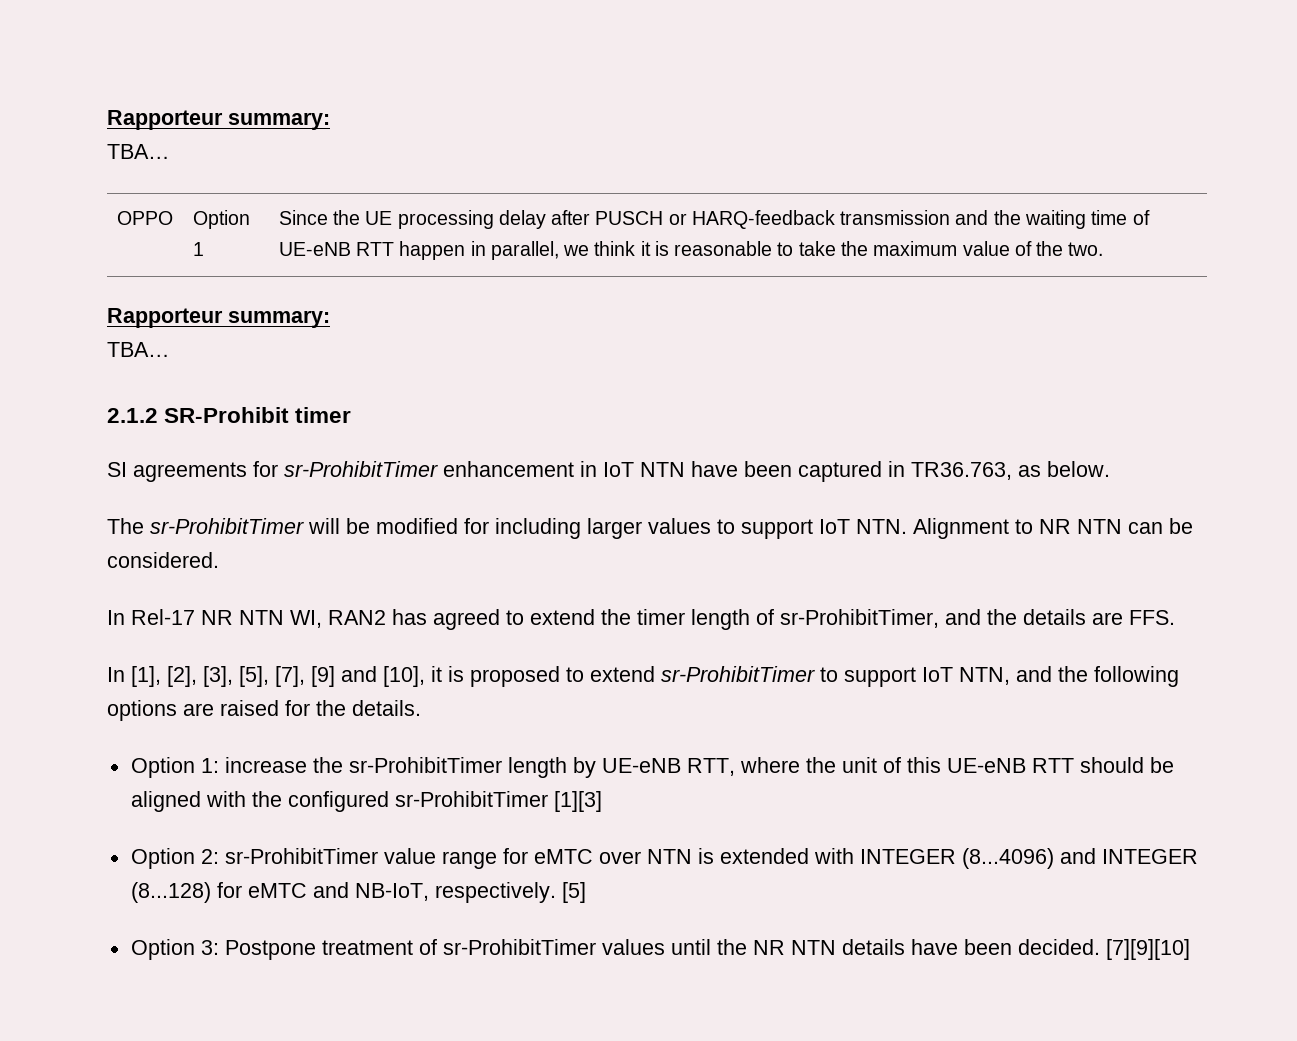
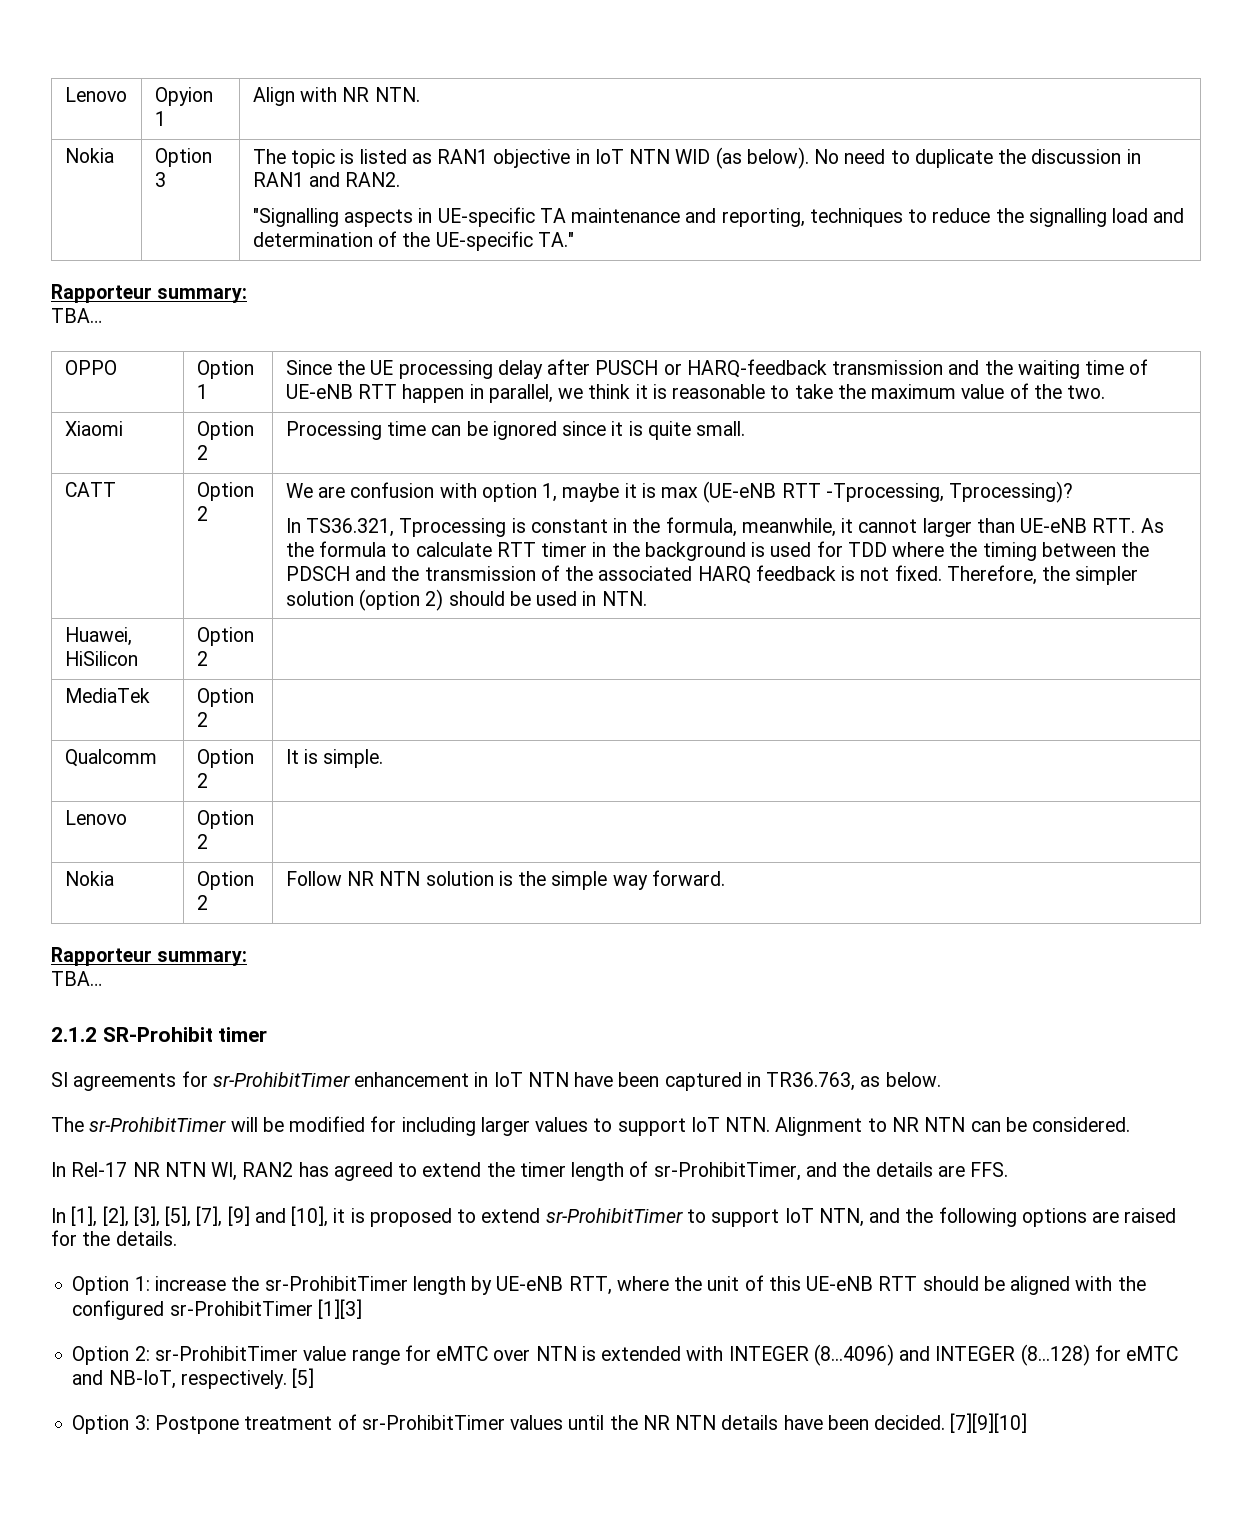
(107, 120) none -> [64,87,127,102] [154,87,213,106] [154,111,166,126] [252,87,420,106] [64,148,114,163] [154,148,212,167] [154,172,166,187] [252,147,1141,169] [252,172,401,187] [252,207,1185,227] [252,231,574,251] Lenovo | Opyion 1 | Align with NR NTN. // Nokia | Option 3 | The topic is listed as RAN1 objective in IoT NTN WID (as below). No need to duplicate the discussion in RAN1 and RAN2. // "Signalling aspects in UE-specific TA maintenance and reporting, techniques to reduce the signalling load and determination of the UE-specific TA." //
(1104, 249) none -> [64,421,123,436] [196,421,254,440] [196,445,208,460] [285,421,746,440] [64,482,116,497] [196,482,254,501] [196,506,208,521] [285,481,1074,503] [285,517,1164,537] [285,541,1150,561] [285,565,1139,585] [285,589,647,611] [64,627,132,646] [64,651,138,666] [196,627,254,646] [196,651,208,666] [64,688,150,703] [196,688,254,707] [196,712,208,727] [64,749,157,767] [196,749,254,768] [196,773,208,788] [285,749,384,768] [64,810,127,825] [196,810,254,829] [196,834,208,849] [64,871,114,886] [196,871,254,890] [196,895,208,910] [285,870,725,890] // Xiaomi | Option 2 | Processing time can be ignored since it is quite small. // CATT | Option 2 | We are confusion with option 1, maybe it is max (UE-eNB RTT -Tprocessing, Tprocessing)? // In TS36.321, Tprocessing is constant in the formula, meanwhile, it cannot larger than UE-eNB RTT. As the formula to calculate RTT timer in the background is used for TDD where the timing between the PDSCH and the transmission of the associated HARQ feedback is not fixed. Therefore, the simpler solution (option 2) should be used in NTN. // Huawei, HiSilicon | Option 2 | // MediaTek | Option 2 | // Qualcomm | Option 2 | It is simple. // Lenovo | Option 2 | // Nokia | Option 2 | Follow NR NTN solution is the simple way forward.

